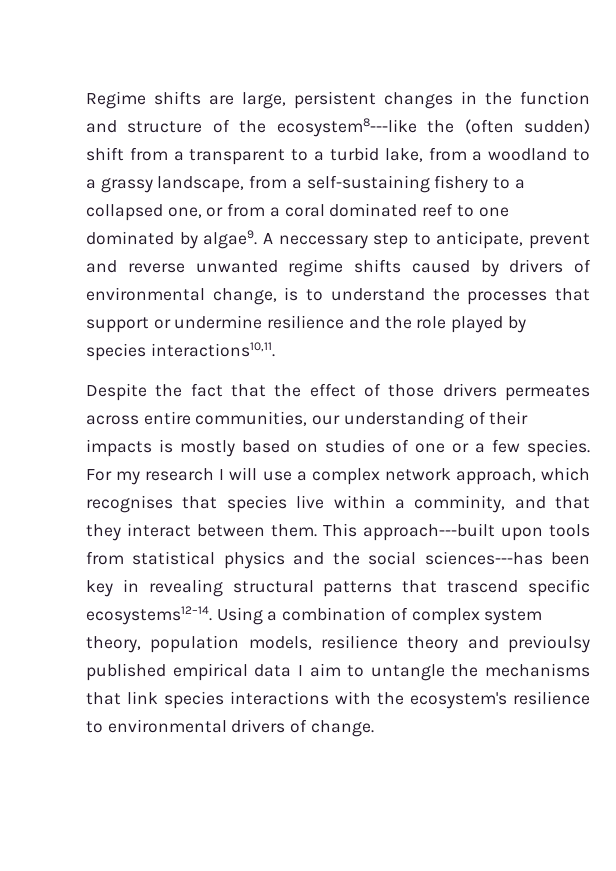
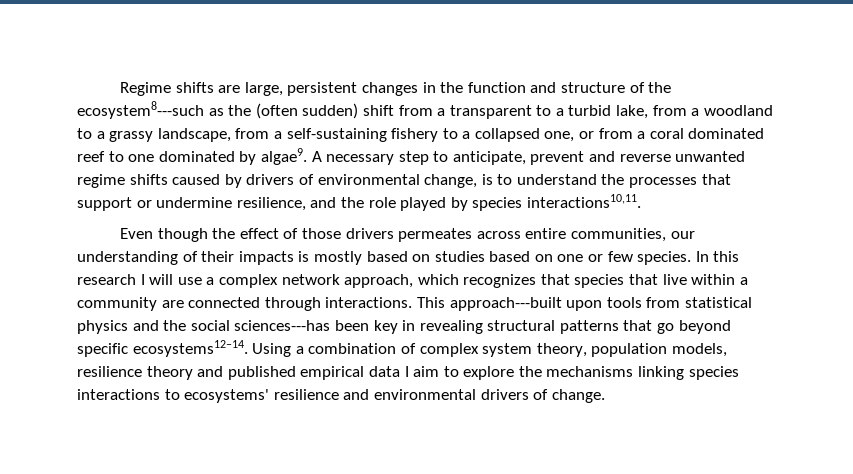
[276,118,417,137] ecosystem8---like -> [77,101,224,119] ecosystem8---such as
[278,235,368,249] neccessary -> [326,154,395,165] necessary
[267,315,345,329] resilience -> [236,197,306,211] resilience,
[86,383,266,401] Despite the fact that -> [120,228,208,242] Even though
[392,439,409,453] of -> [489,251,553,262] based on
[475,443,485,453] a -> (604, 258) none
[86,469,141,485] For my -> [695,251,740,262] In this
[86,495,173,513] recognises -> [463,274,537,288] recognizes
(287, 504) none -> [629,274,659,285] that
[414,495,590,513] [86,523,317,541] comminity, and that they interact between them. -> [77,297,413,311] community are connected through interactions.
[447,580,519,593] trascend -> [657,320,731,334] go beyond
[507,635,590,653] previoulsy -> (224, 371) none
[370,664,445,681] untangle -> [463,366,515,380] explore
[86,691,590,709] [86,721,103,733] that link species interactions with the ecosystem's resilience to -> [638,366,739,380] [77,389,370,403] linking species interactions to ecosystems' resilience and

